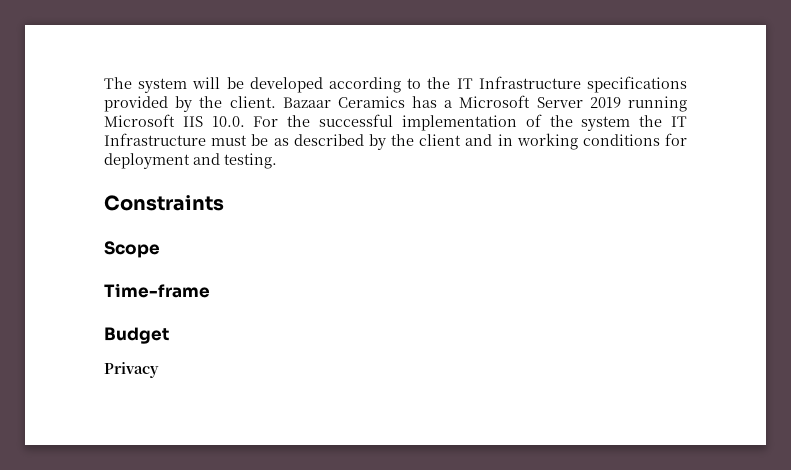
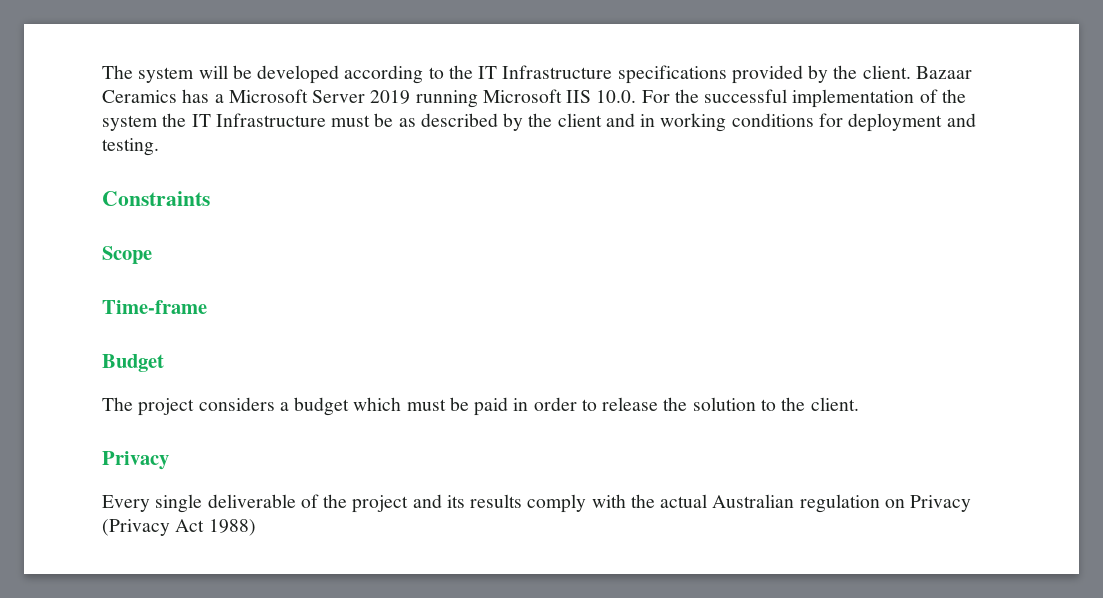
[104,362,159,378] Privacy -> [102,397,859,416] [102,451,169,470] [102,494,972,513] [102,519,256,536] The project considers a budget which must be paid in order to release the solution to the client. // Privacy // Every single deliverable of the project and its results comply with the actual Australian regulation on Privacy (Privacy Act 1988)

